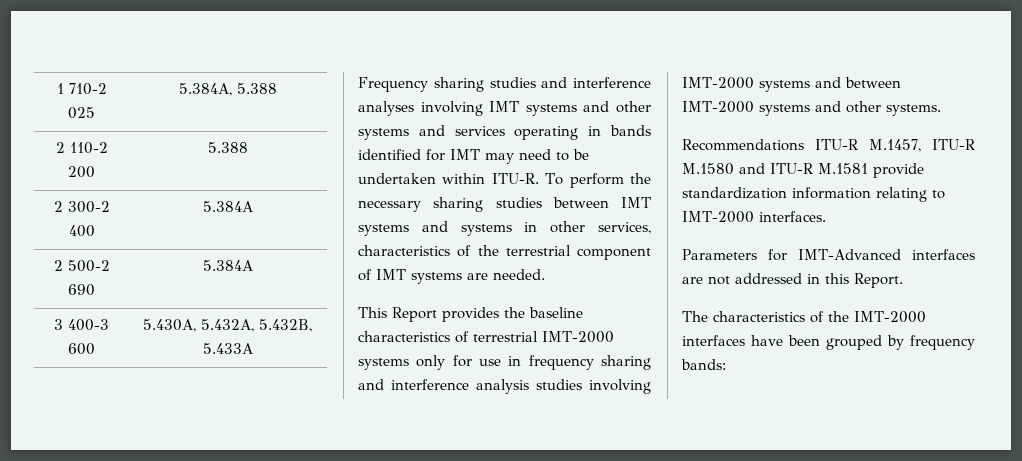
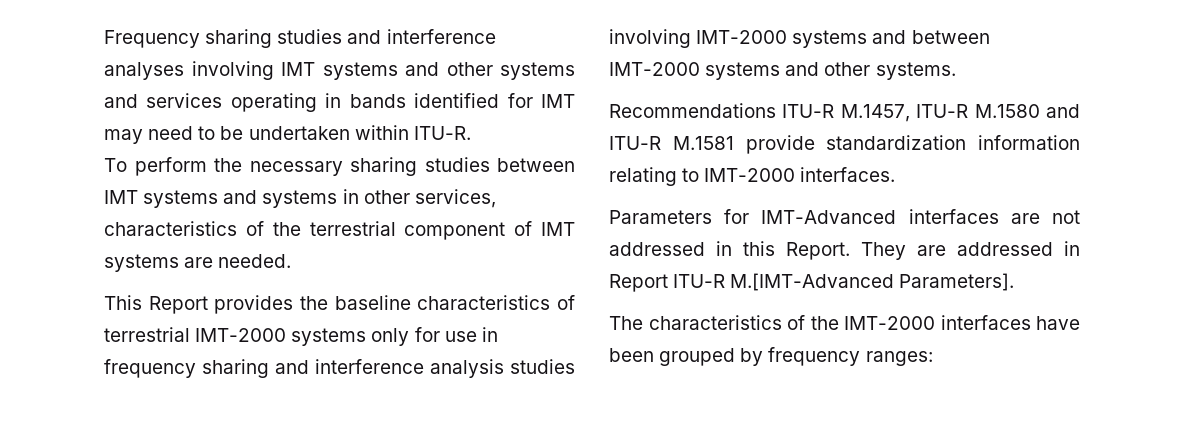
[56,83,107,95] [68,107,95,119] [178,83,277,96] [55,142,108,154] [68,166,95,178] [207,142,248,153] [53,201,110,213] [68,225,95,237] [202,201,253,212] [53,260,110,272] [68,284,95,296] [202,260,253,271] [54,319,109,331] [68,343,95,355] [143,319,312,332] [202,343,253,354] 1 710-2 025 | 5.384A, 5.388 // 2 110-2 200 | 5.388 // 2 300-2 400 | 5.384A // 2 500-2 690 | 5.384A // 3 400-3 600 | 5.430A, 5.432A, 5.432B, 5.433A // -> (104, 39) none
(539, 178) none -> (471, 133) //
(903, 280) none -> [861,241,1080,260] [609,273,1015,292] They are addressed in Report ITU-R M.[IMT-Advanced Parameters].
[681,359,726,370] bands: -> [865,351,933,366] ranges:

